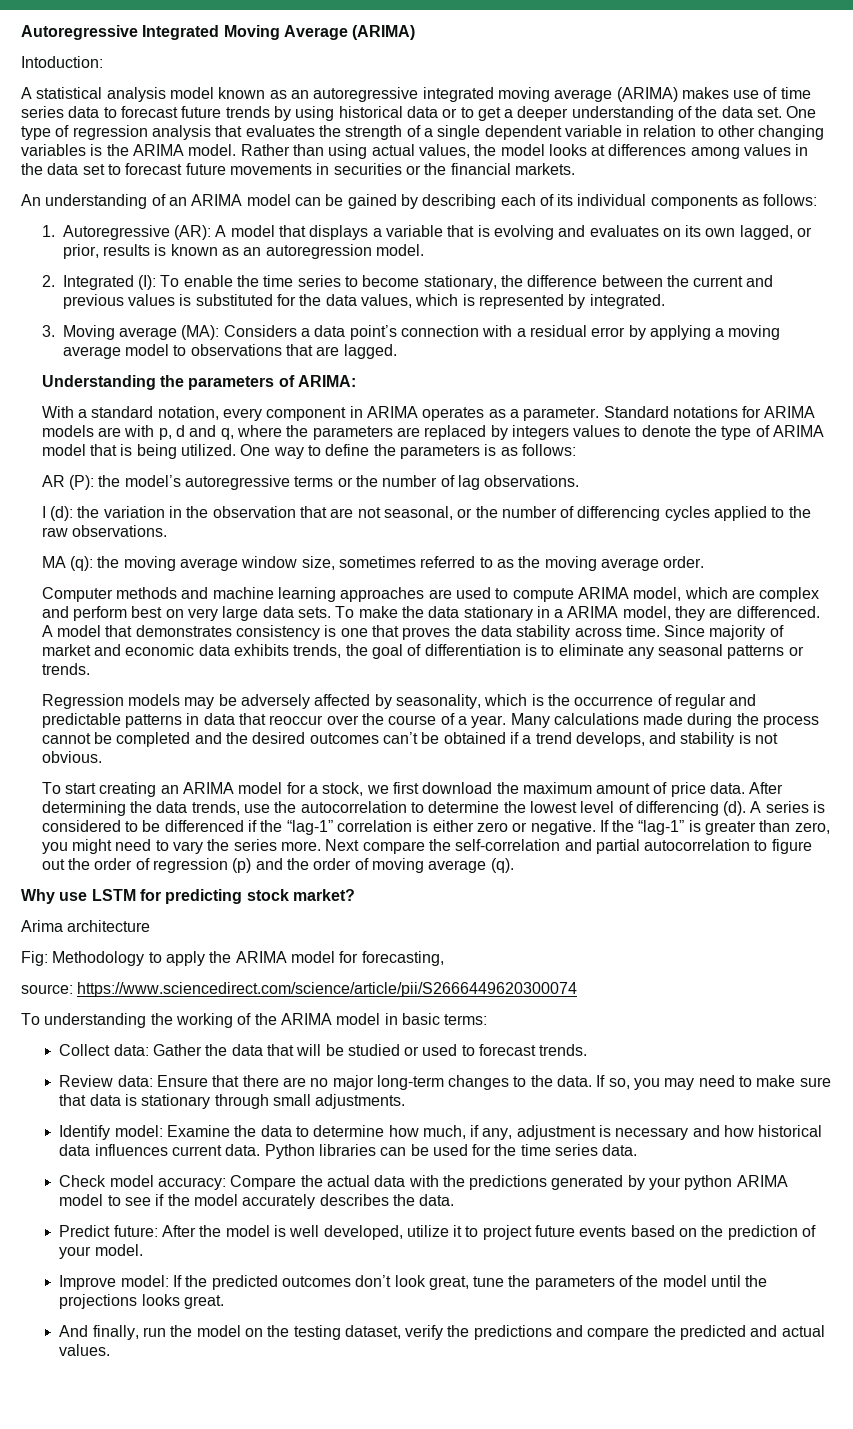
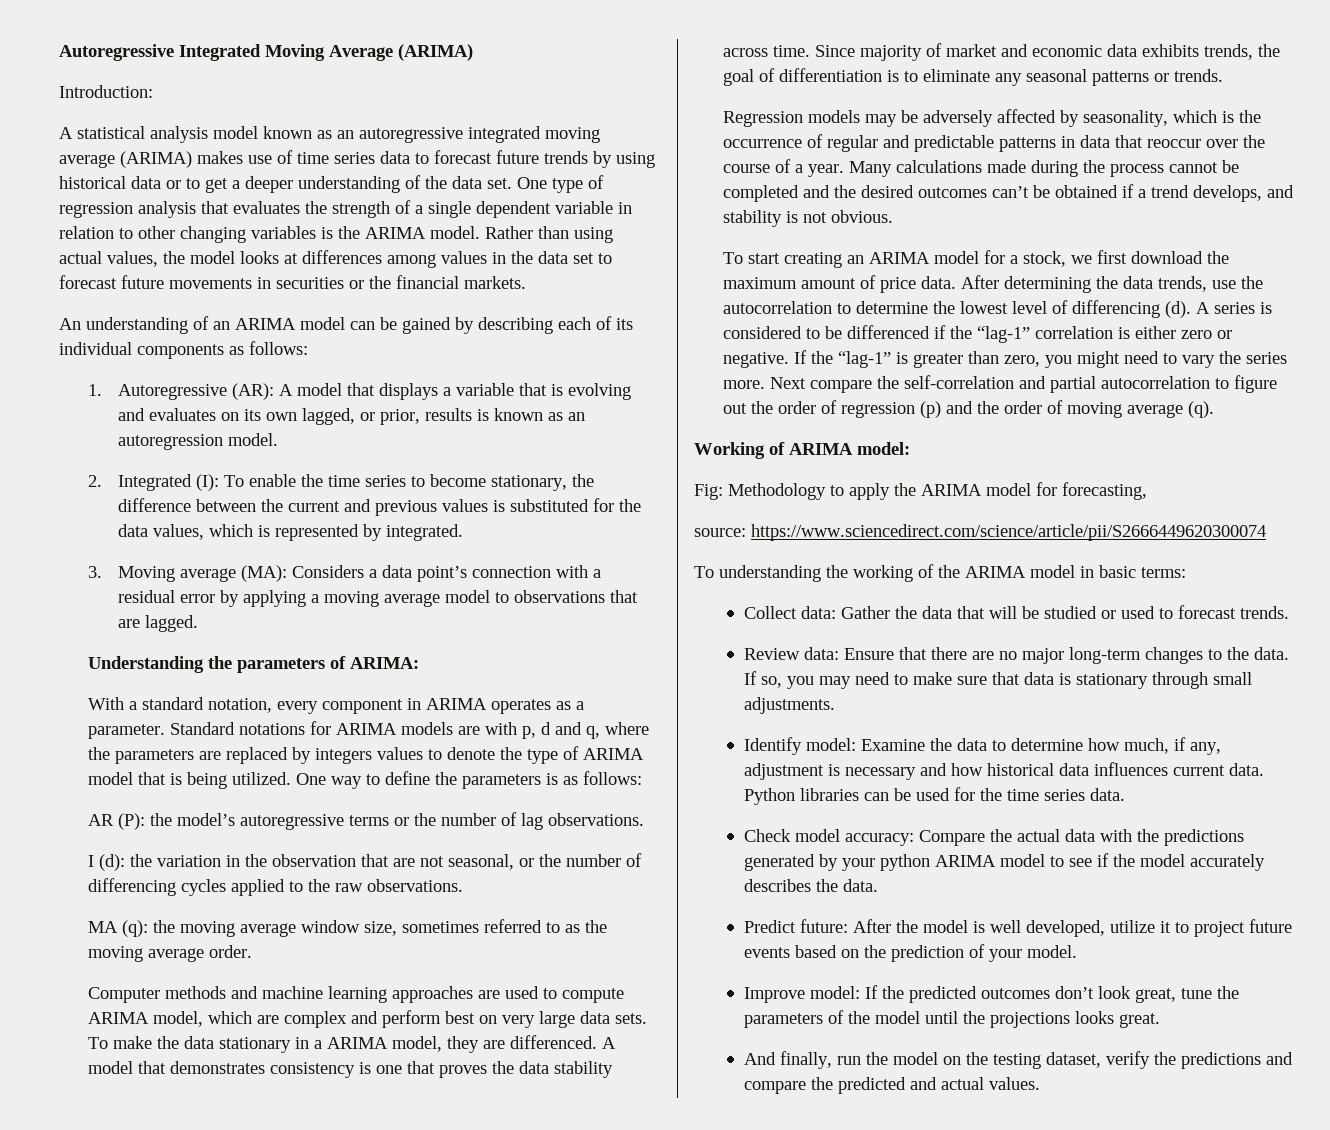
[21,56,103,68] Intoduction: -> [59,85,153,98] Introduction:
[21,889,355,904] [21,920,151,932] Why use LSTM for predicting stock market? // Arima architecture -> [694,442,910,459] Working of ARIMA model:

